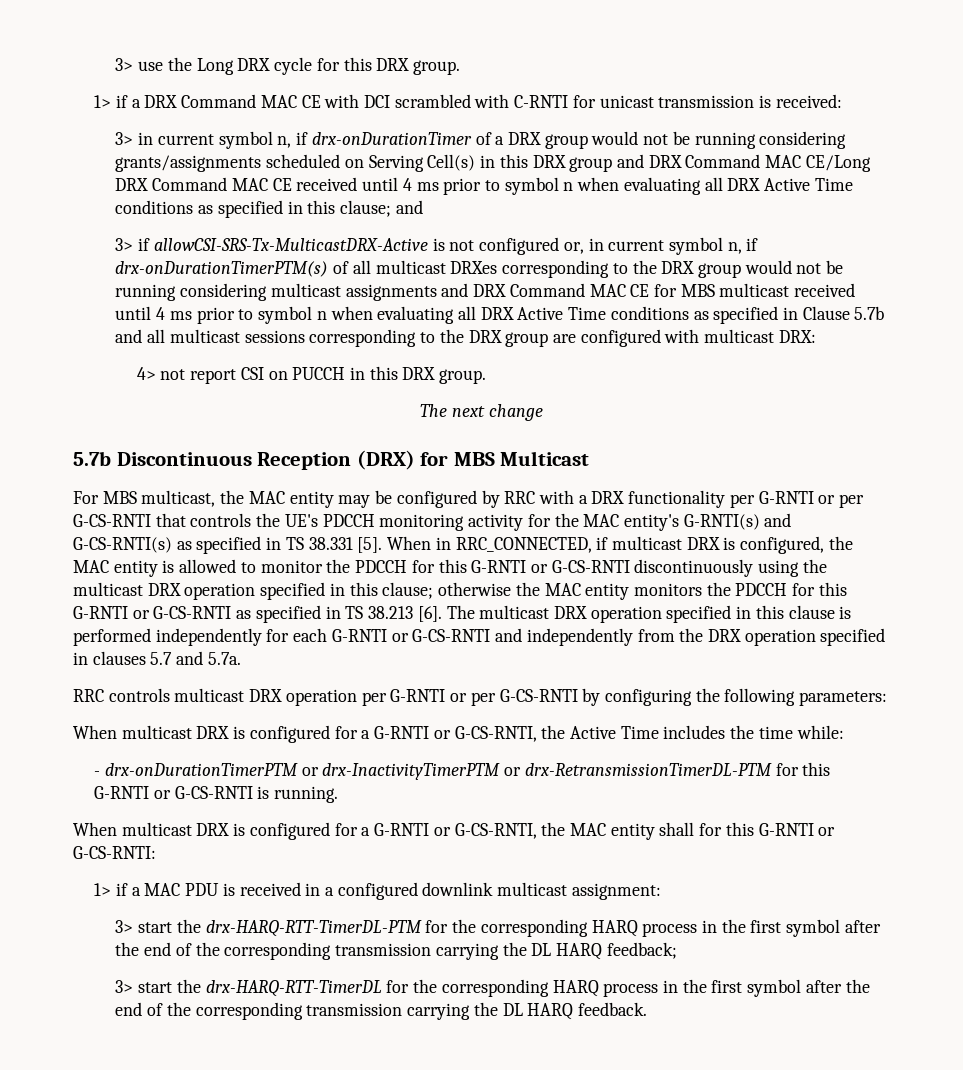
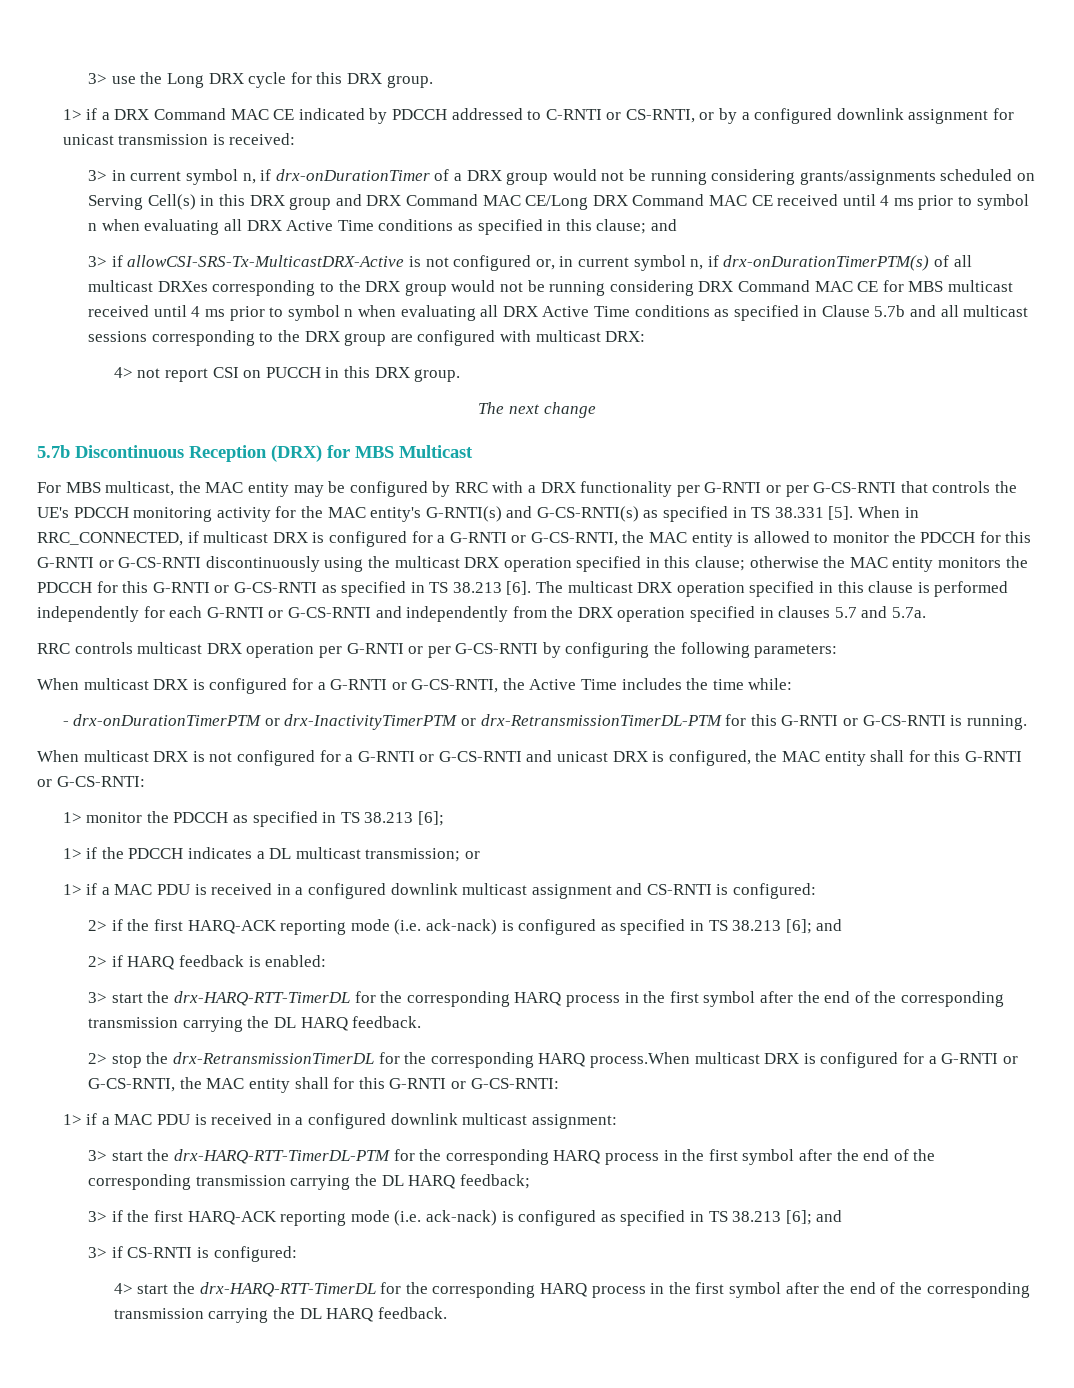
[324,94,569,108] with DCI scrambled with C-RNTI -> [298,108,989,124] indicated by PDCCH addressed to C-RNTI or CS-RNTI, or by a configured downlink assignment
[270,283,469,301] multicast assignments and -> (694, 288) none
[740,536,825,554] configured, -> [328,531,618,547] configured for a G-RNTI or G-CS-RNTI,
(246, 829) none -> [209,750,1022,766] [37,776,145,787] [62,811,444,827] [62,847,480,862] [62,883,817,899] [88,919,843,935] [88,955,327,970] [88,991,1004,1007] [88,1016,422,1032] [88,1052,816,1068] not configured for a G-RNTI or G-CS-RNTI and unicast DRX is configured, the MAC entity shall for this G-RNTI or G-CS-RNTI: // 1> monitor the PDCCH as specified in TS 38.213 [6]; // 1> if the PDCCH indicates a DL multicast transmission; or // 1> if a MAC PDU is received in a configured downlink multicast assignment and CS-RNTI is configured: // 2> if the first HARQ-ACK reporting mode (i.e. ack-nack) is configured as specified in TS 38.213 [6]; and // 2> if HARQ feedback is enabled: // 3> start the drx-HARQ-RTT-TimerDL for the corresponding HARQ process in the first symbol after the end of the corresponding transmission carrying the DL HARQ feedback. // 2> stop the drx-RetransmissionTimerDL for the corresponding HARQ process.When multicast DRX is
(134, 986) none -> [111,1210,843,1226] [88,1246,297,1262] [113,1283,133,1294] if the first HARQ-ACK reporting mode (i.e. ack-nack) is configured as specified in TS 38.213 [6]; and // 3> if CS-RNTI is configured: // 4>

